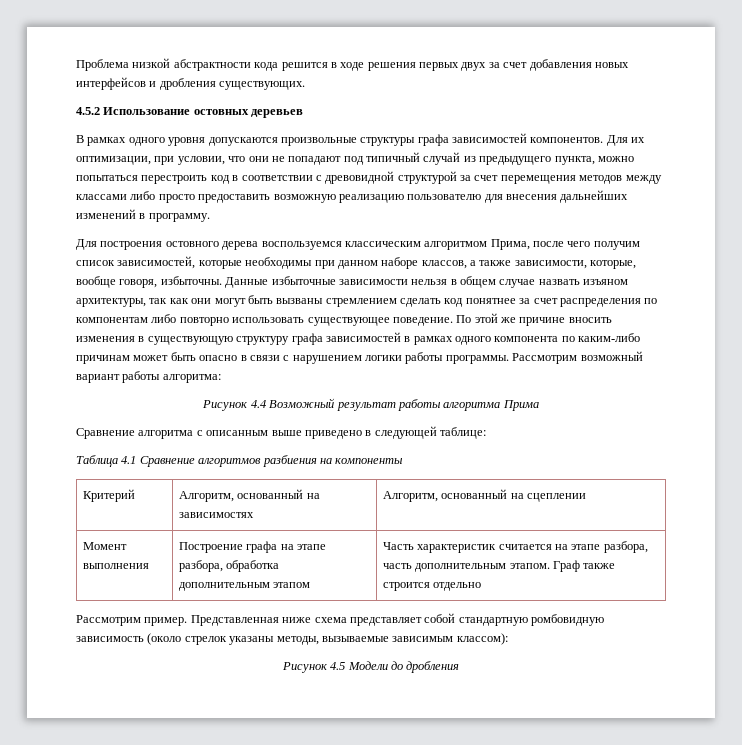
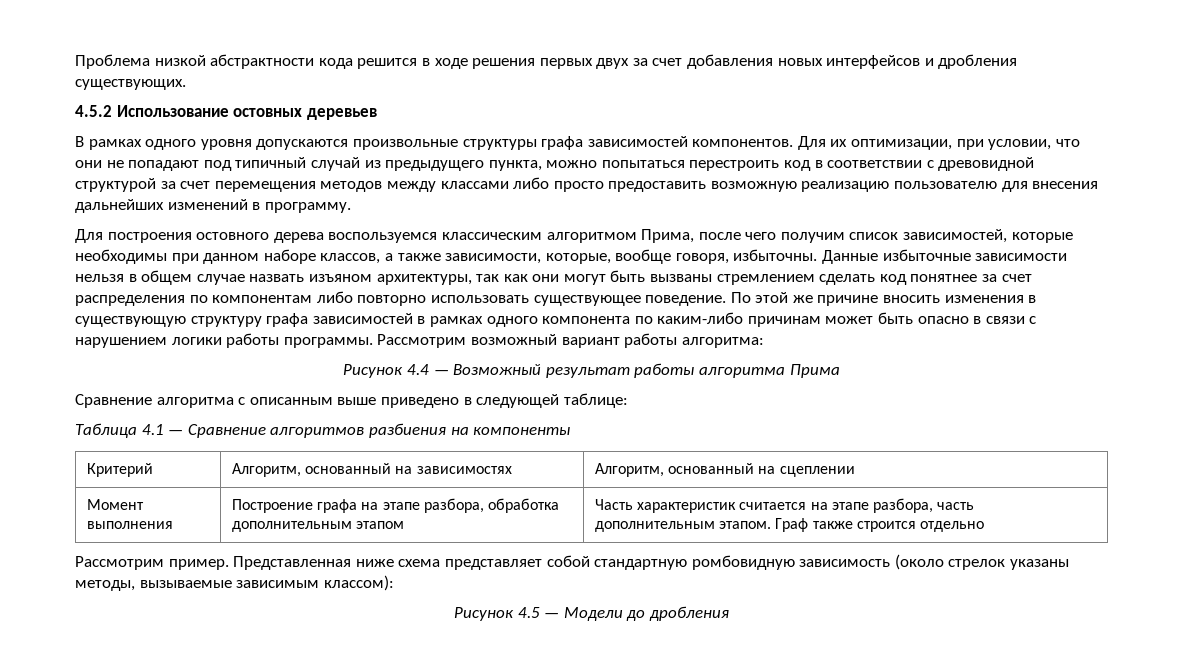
(266, 404) none -> [433,370,449,375] —
(137, 460) none -> [168,430,184,435] —
(346, 666) none -> [544,613,560,618] —

